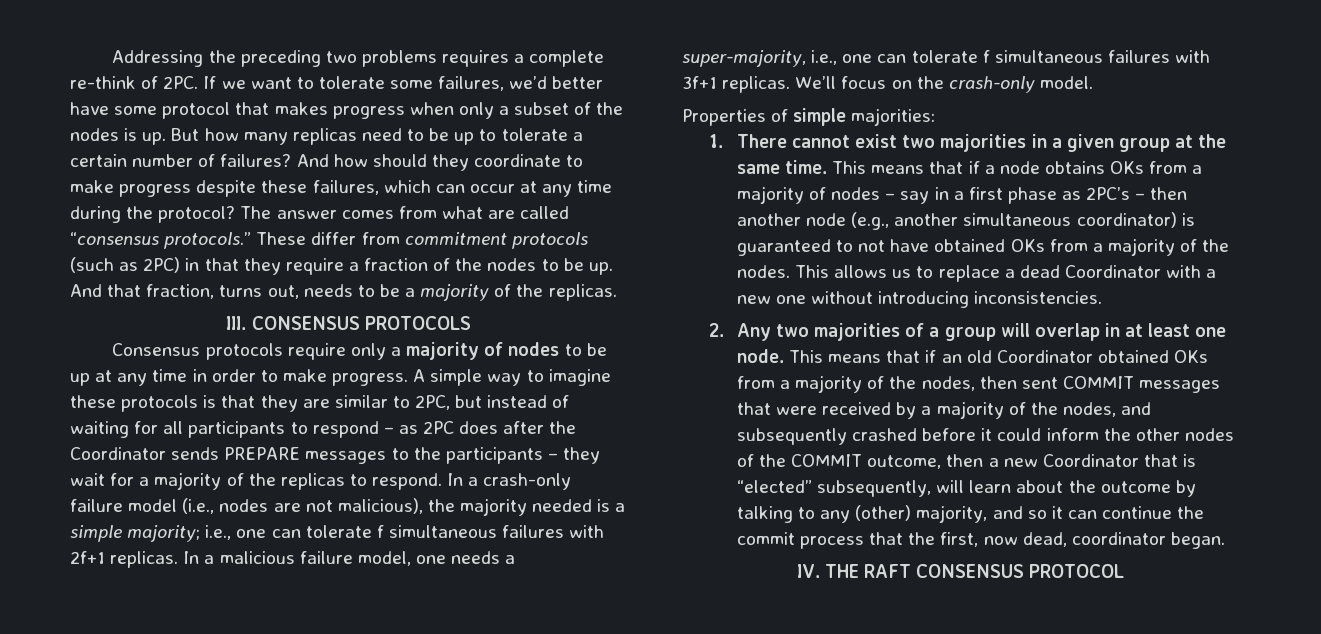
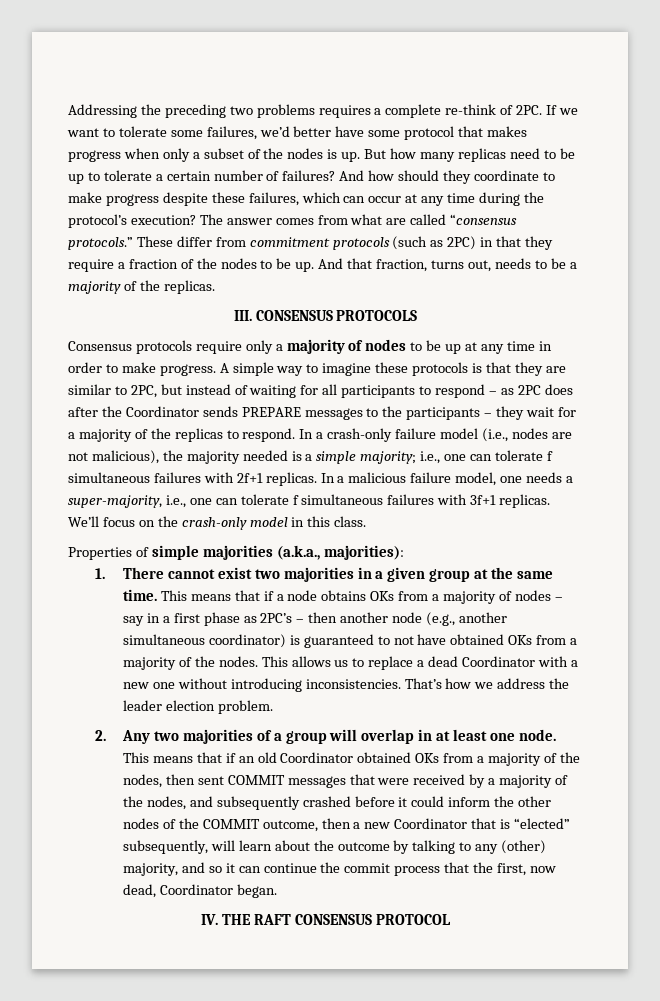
[158,206,236,223] protocol? -> [68,214,196,228] protocol’s execution?
[1039,76,1093,89] model. -> [249,516,367,527] model in this class.
[851,108,936,126] majorities: -> [202,545,404,560] majorities (a.k.a., majorities):
(1103, 297) none -> [404,678,570,689] [122,700,273,714] That’s how we address the leader election problem.
[1071,532,1166,545] coordinator -> [159,884,233,895] Coordinator

